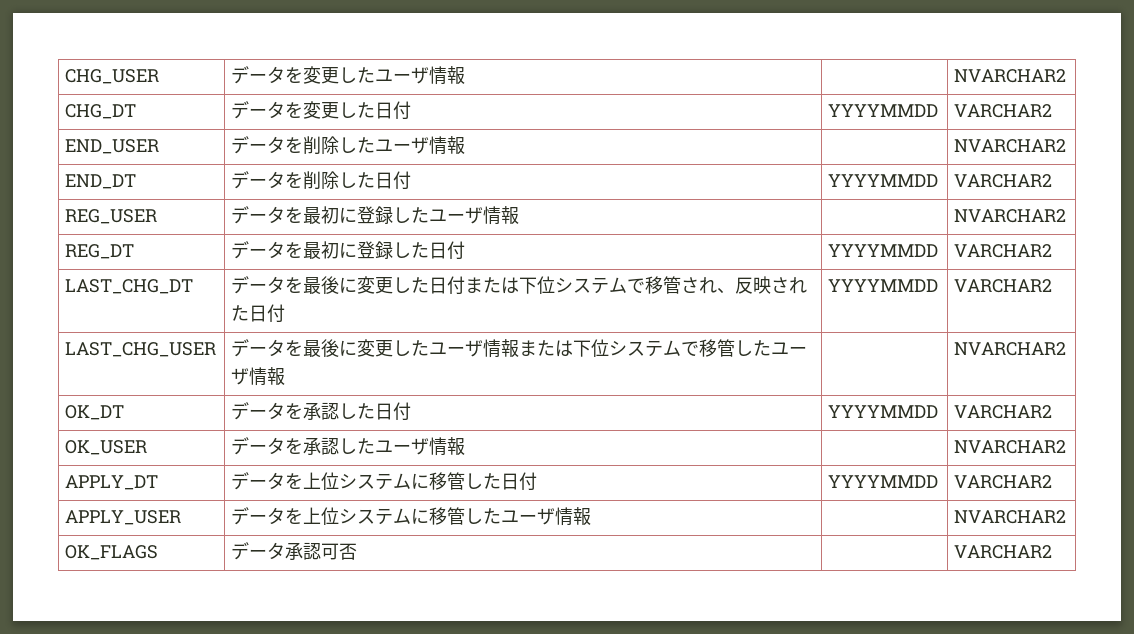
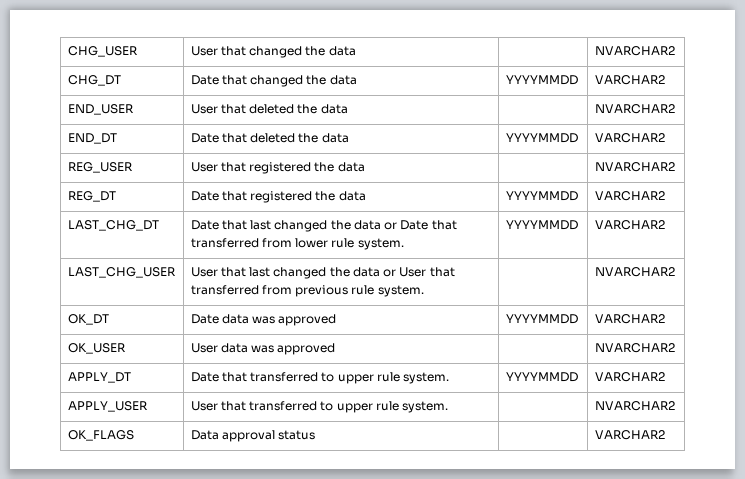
[231,66,466,85] [954,69,1067,83] [65,104,137,119] [231,101,412,120] [828,104,939,117] [954,104,1053,118] [65,139,160,154] [231,136,466,155] [954,139,1067,153] [65,174,137,189] [231,171,412,190] [828,174,939,187] [954,174,1053,188] [65,209,158,224] [231,206,520,225] [954,209,1067,223] [65,244,135,259] [231,241,466,260] [828,244,939,257] [954,244,1053,258] [65,279,194,294] [231,276,808,295] [231,304,286,323] [828,279,939,292] [954,279,1053,293] [65,342,217,357] [231,339,808,358] [231,367,286,386] [954,342,1067,356] [65,405,125,420] [231,402,412,421] [828,405,939,418] [954,405,1053,419] [65,440,148,455] [231,437,466,456] [954,440,1067,454] [65,475,159,490] [231,472,538,491] [828,475,939,488] [954,475,1053,489] [65,510,182,525] [231,507,592,526] データを変更したユーザ情報 | | NVARCHAR2 // CHG_DT | データを変更した日付 | YYYYMMDD | VARCHAR2 // END_USER | データを削除したユーザ情報 | | NVARCHAR2 // END_DT | データを削除した日付 | YYYYMMDD | VARCHAR2 // REG_USER | データを最初に登録したユーザ情報 | | NVARCHAR2 // REG_DT | データを最初に登録した日付 | YYYYMMDD | VARCHAR2 // LAST_CHG_DT | データを最後に変更した日付または下位システムで移管され、反映された日付 | YYYYMMDD | VARCHAR2 // LAST_CHG_USER | データを最後に変更したユーザ情報または下位システムで移管したユーザ情報 | | NVARCHAR2 // OK_DT | データを承認した日付 | YYYYMMDD | VARCHAR2 // OK_USER | データを承認したユーザ情報 | | NVARCHAR2 // APPLY_DT | データを上位システムに移管した日付 | YYYYMMDD | VARCHAR2 // APPLY_USER | データを上位システムに移管したユーザ情報 -> [190,46,356,58] [594,46,675,56] [67,75,121,86] [190,75,357,87] [505,75,578,85] [594,75,665,85] [67,104,134,115] [190,104,348,114] [594,104,675,114] [67,133,117,144] [190,133,349,143] [505,133,578,143] [594,133,665,143] [67,162,133,173] [190,162,365,174] [594,162,675,172] [67,191,116,202] [190,191,366,203] [505,191,578,201] [594,191,665,201] [67,220,159,231] [190,220,457,232] [190,238,404,250] [505,220,578,230] [594,220,665,230] [67,267,176,278] [190,267,455,279] [190,285,424,297] [594,267,675,277] [67,314,109,325] [190,314,337,326] [505,314,578,324] [594,314,665,324] [67,343,126,354] [190,343,336,355] [594,343,675,353] [67,372,131,383] [190,372,450,384] [505,372,578,382] [594,372,665,382] [67,401,148,412] [190,401,449,413] User that changed the data | | NVARCHAR2 // CHG_DT | Date that changed the data | YYYYMMDD | VARCHAR2 // END_USER | User that deleted the data | | NVARCHAR2 // END_DT | Date that deleted the data | YYYYMMDD | VARCHAR2 // REG_USER | User that registered the data | | NVARCHAR2 // REG_DT | Date that registered the data | YYYYMMDD | VARCHAR2 // LAST_CHG_DT | Date that last changed the data or Date that transferred from lower rule system. | YYYYMMDD | VARCHAR2 // LAST_CHG_USER | User that last changed the data or User that transferred from previous rule system. | | NVARCHAR2 // OK_DT | Date data was approved | YYYYMMDD | VARCHAR2 // OK_USER | User data was approved | | NVARCHAR2 // APPLY_DT | Date that transferred to upper rule system. | YYYYMMDD | VARCHAR2 // APPLY_USER | User that transferred to upper rule system.
[231,542,358,560] データ承認可否 -> [190,430,316,442] Data approval status

